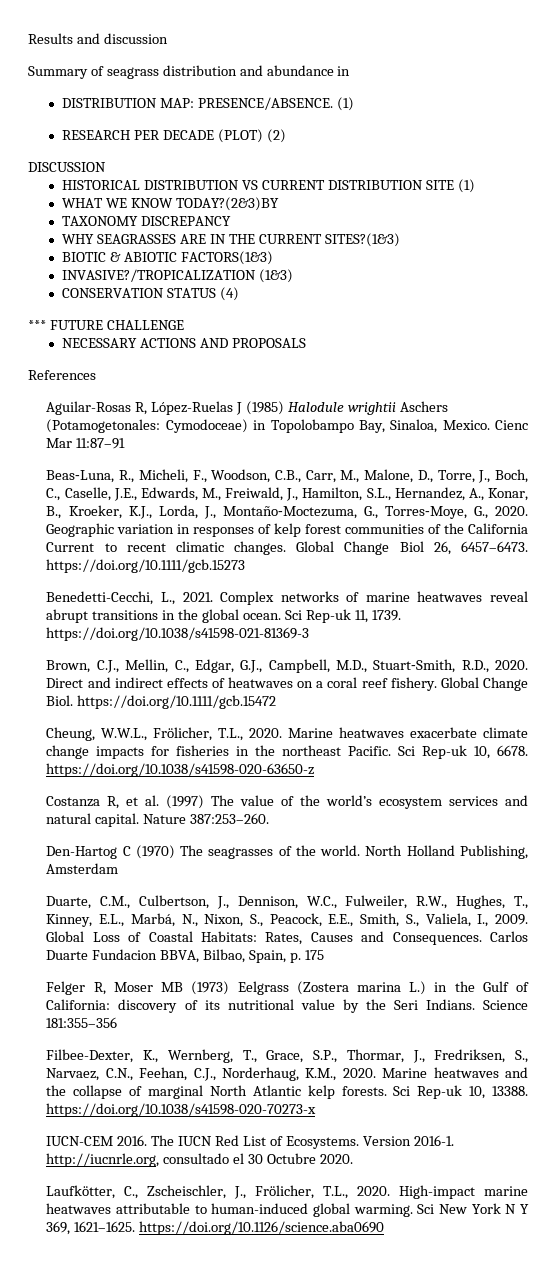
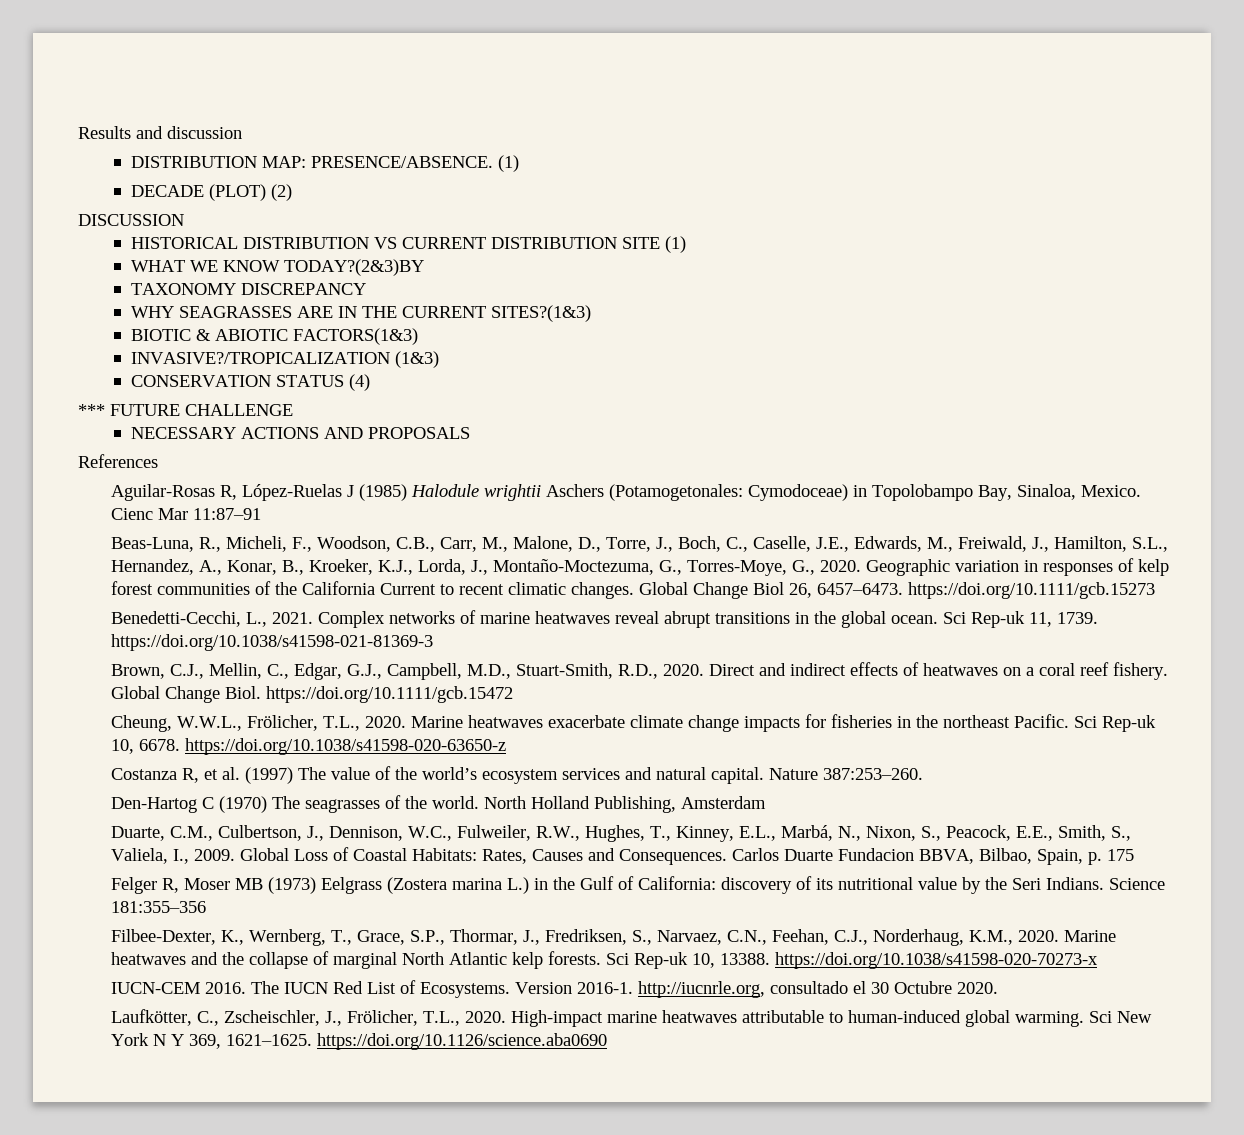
[28,65,351,79] // Summary of seagrass distribution and abundance in -> (242, 132) none
[62,130,161,140] RESEARCH PER -> (519, 163) none

